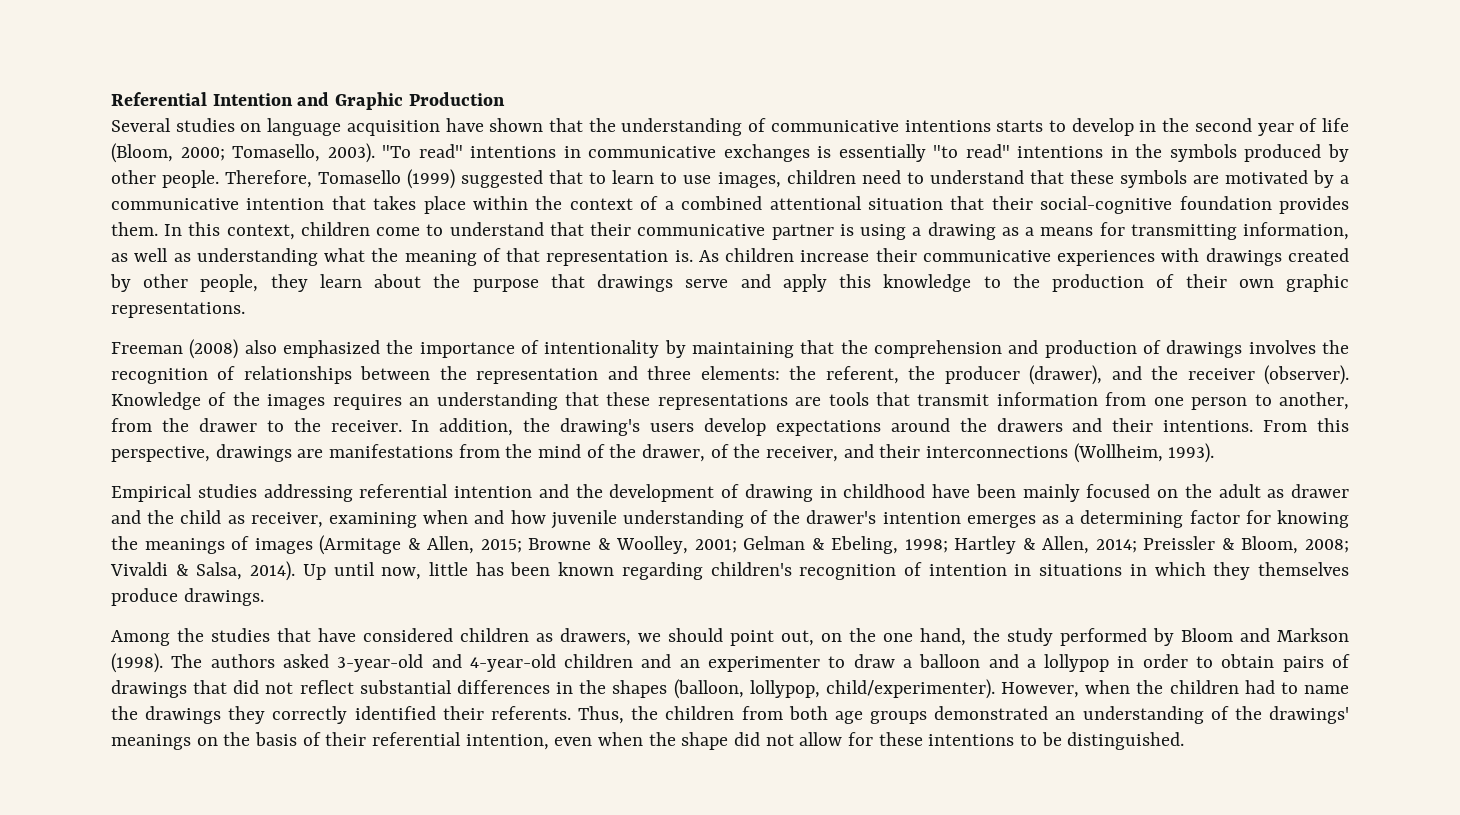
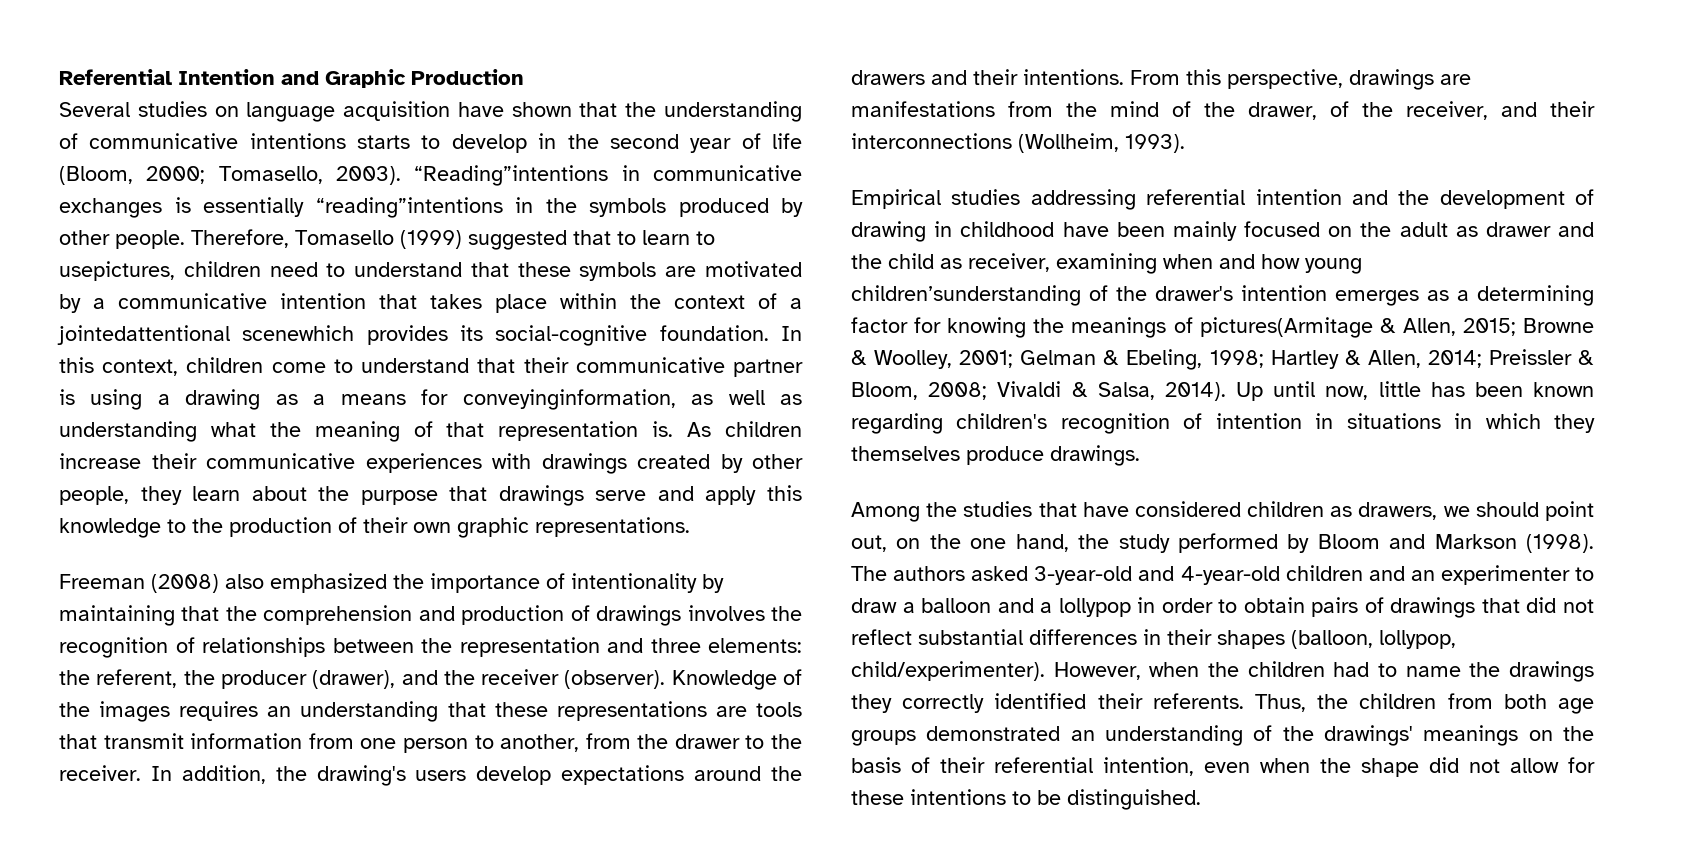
[382,144,557,158] "To read" intentions -> [414,165,609,186] “Reading”intentions
[933,144,1104,158] "to read" intentions -> [315,197,503,218] “reading”intentions
[683,172,781,188] use images, -> [59,261,175,281] usepictures,
[681,196,1349,214] [111,222,158,236] combined attentional situation that their social-cognitive foundation provides them. -> [57,325,769,346] jointedattentional scenewhich provides its social-cognitive foundation.
[1130,222,1349,240] transmitting information, -> [462,389,676,410] conveyinginformation,
[550,510,744,529] juvenile understanding -> [1305,258,1362,274] [851,285,1081,306] young children’sunderstanding
[254,535,402,555] images (Armitage -> [1199,317,1373,338] pictures(Armitage
[579,680,607,694] the -> [1167,629,1212,645] their

